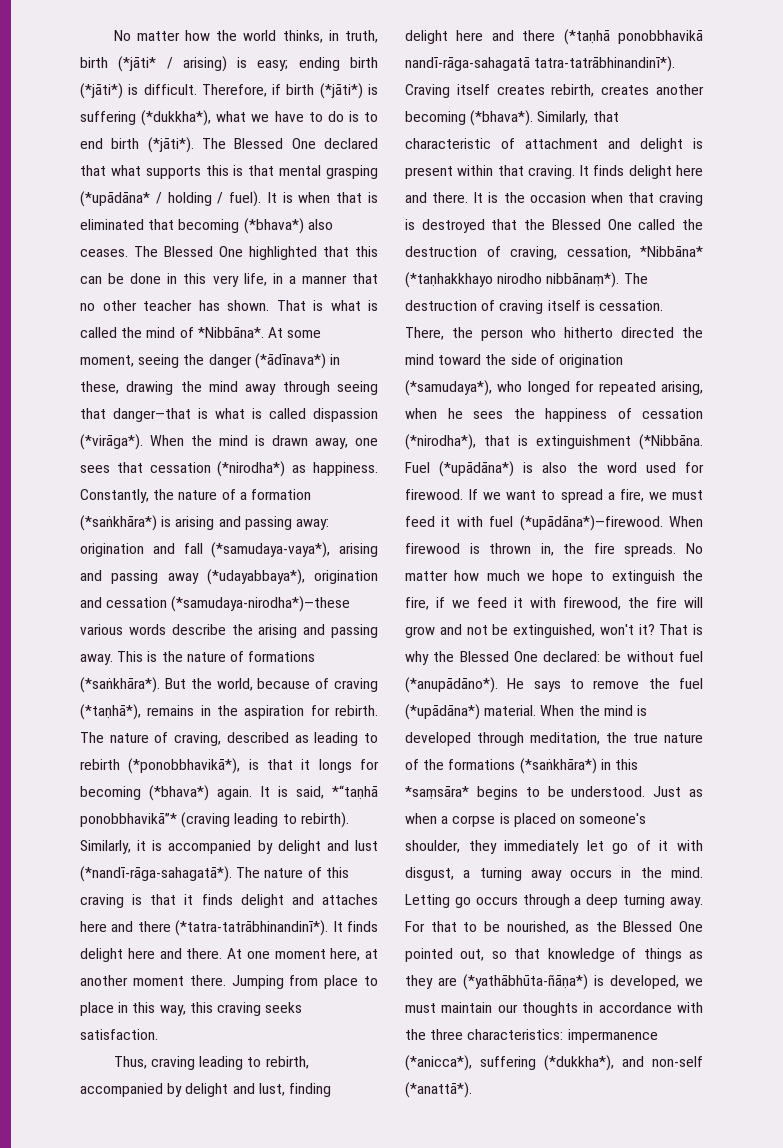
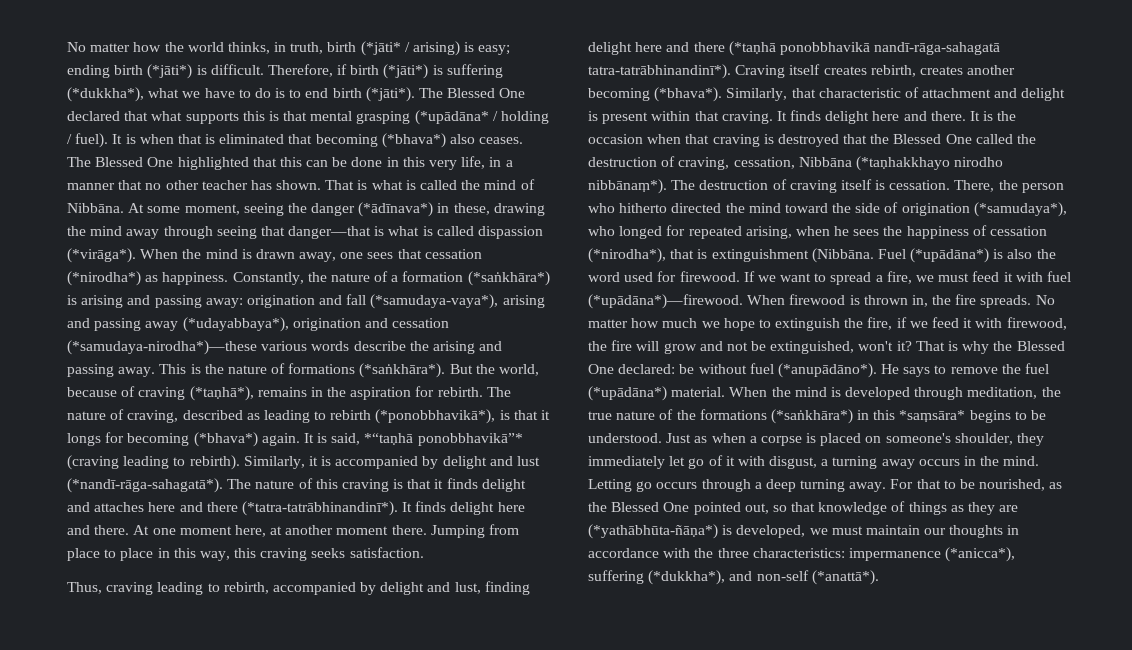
[197,327,264,338] *Nibbāna*. -> [67,203,124,213] Nibbāna.
[640,246,703,257] *Nibbāna* -> [798,157,852,167] Nibbāna
[639,434,703,450] (*Nibbāna. -> [811,248,874,263] (Nibbāna.

